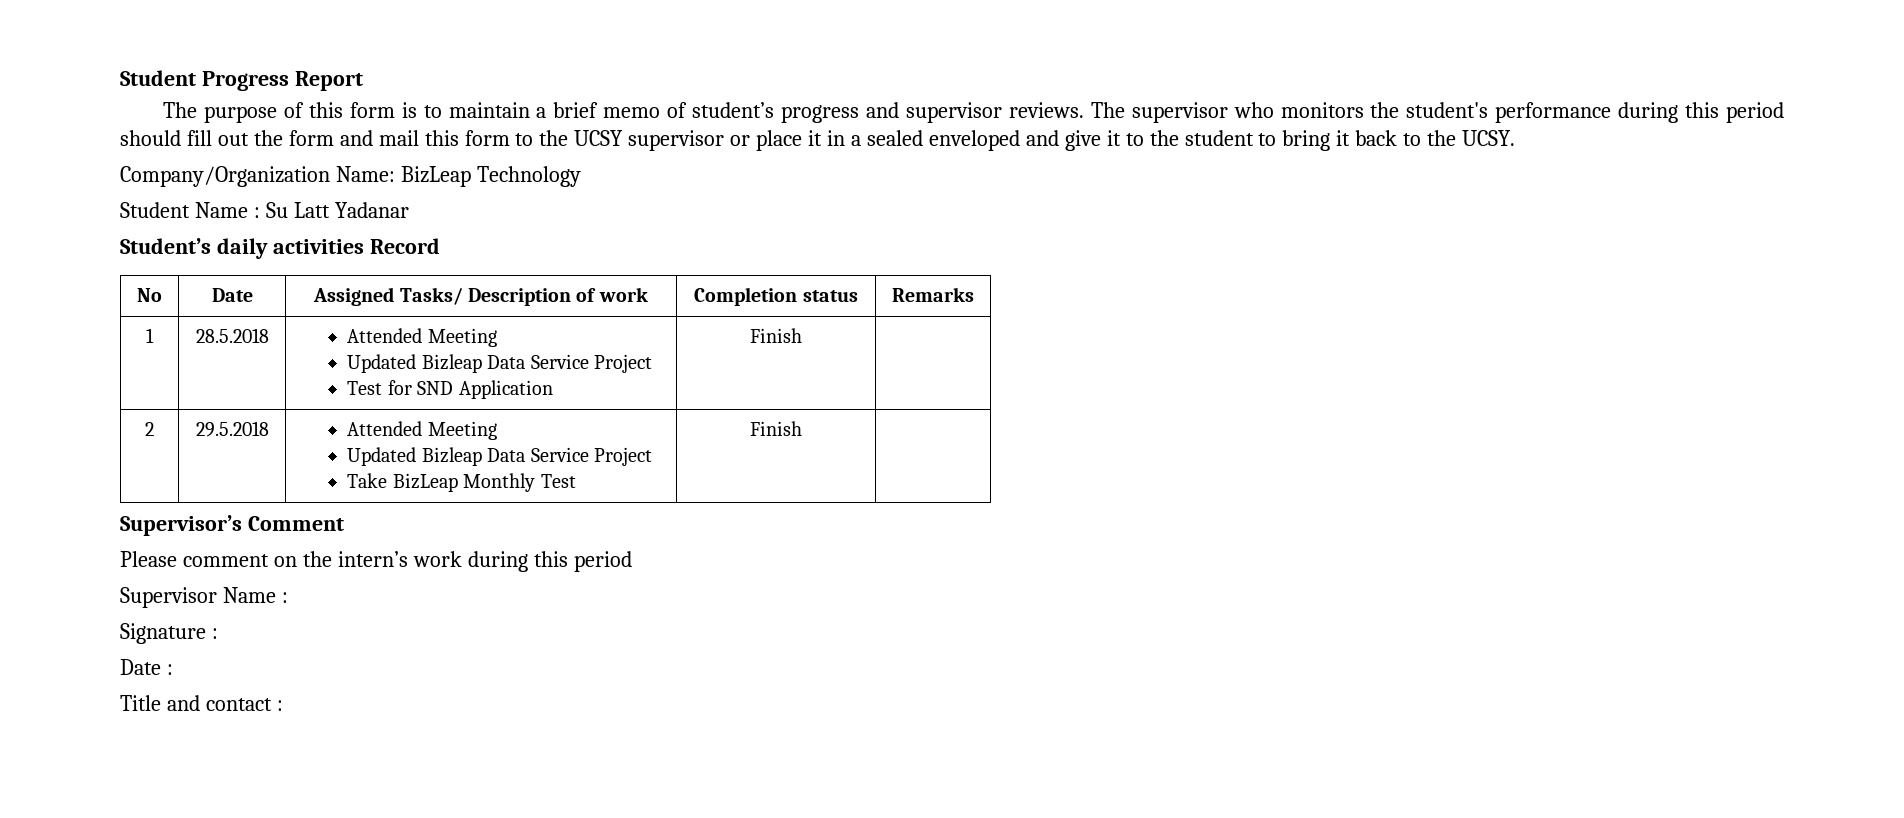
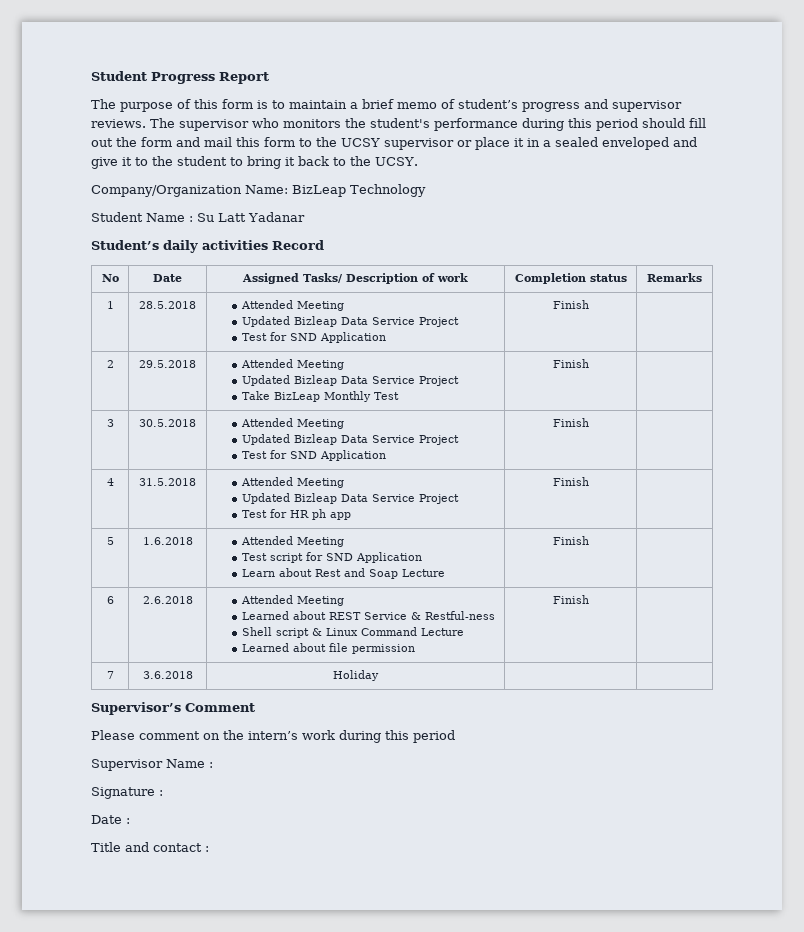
(802, 428) none -> [106,419,114,427] [139,419,196,427] [241,418,345,429] [242,434,460,445] [242,450,387,461] [552,418,589,427] [106,478,114,486] [139,478,196,486] [241,477,345,488] [242,493,460,504] [242,509,352,520] [552,477,589,486] [106,537,114,545] [142,537,193,545] [241,536,345,547] [242,552,423,563] [242,568,446,579] [552,536,589,545] [106,596,114,604] [142,596,193,604] [241,595,345,606] [242,611,496,620] [242,627,465,638] [242,643,416,654] [552,595,589,604] [106,671,114,679] [142,671,193,679] [333,670,379,681] // 3 | 30.5.2018 | Attended Meeting // Updated Bizleap Data Service Project // Test for SND Application | Finish | // 4 | 31.5.2018 | Attended Meeting // Updated Bizleap Data Service Project // Test for HR ph app | Finish | // 5 | 1.6.2018 | Attended Meeting // Test script for SND Application // Learn about Rest and Soap Lecture | Finish | // 6 | 2.6.2018 | Attended Meeting // Learned about REST Service & Restful-ness // Shell script & Linux Command Lecture // Learned about file permission | Finish | // 7 | 3.6.2018 | Holiday | |

